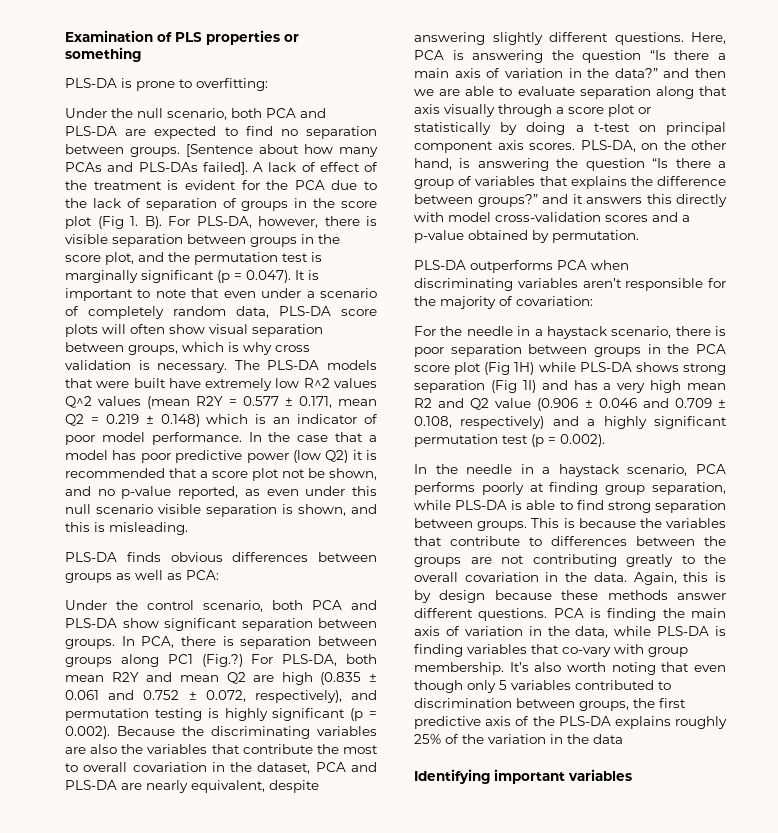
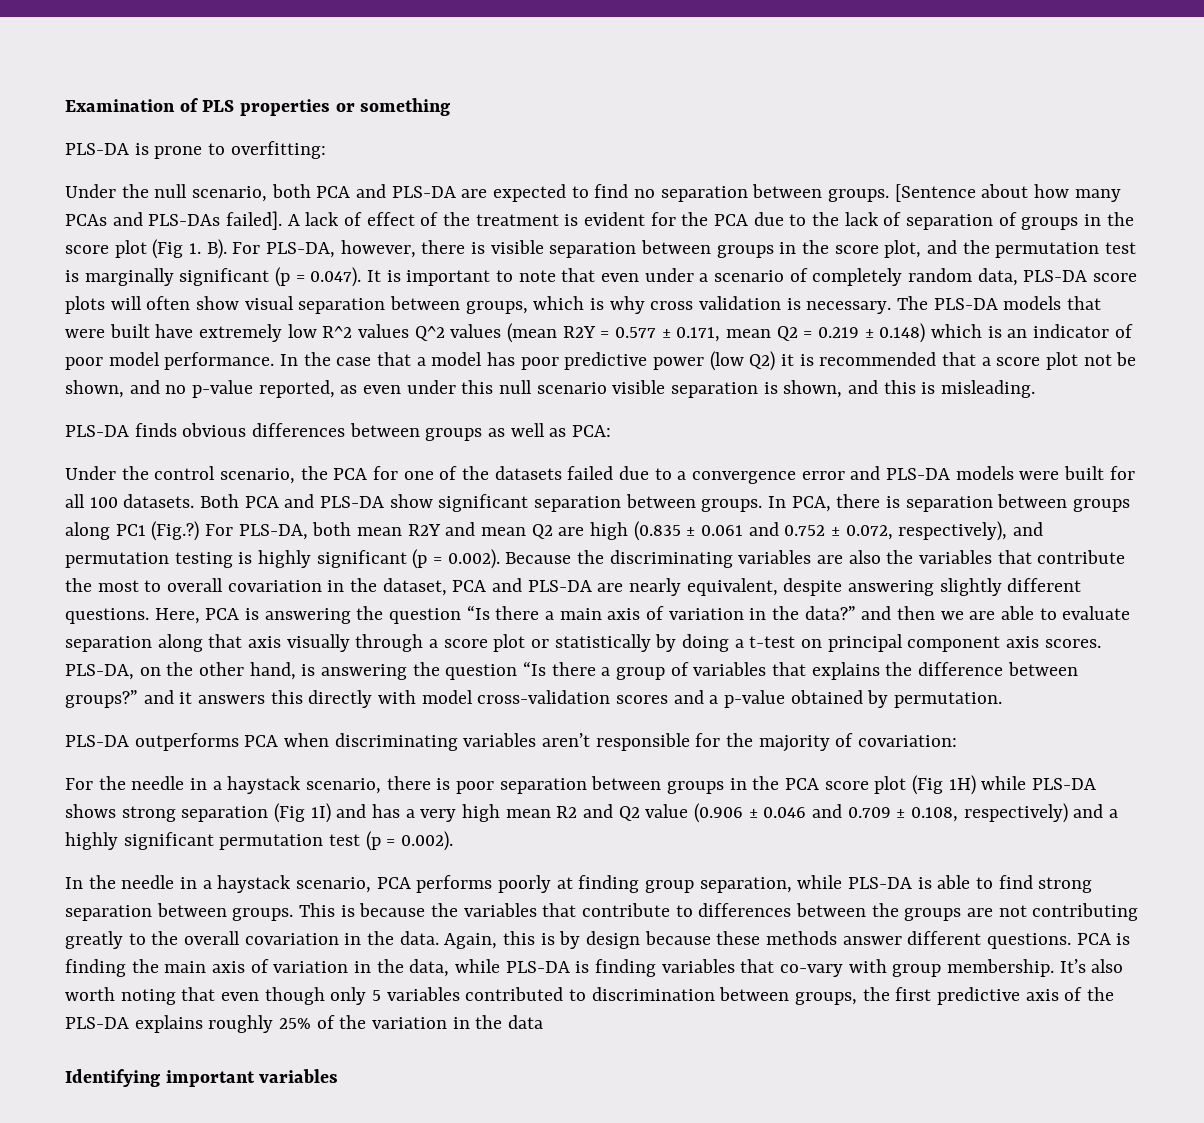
[272,600,303,610] both -> [300,466,1135,484] [65,494,240,508] the PCA for one of the datasets failed due to a convergence error and PLS-DA models were built for all 100 datasets. Both

